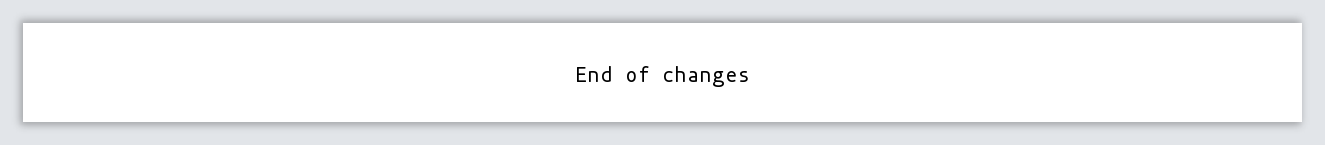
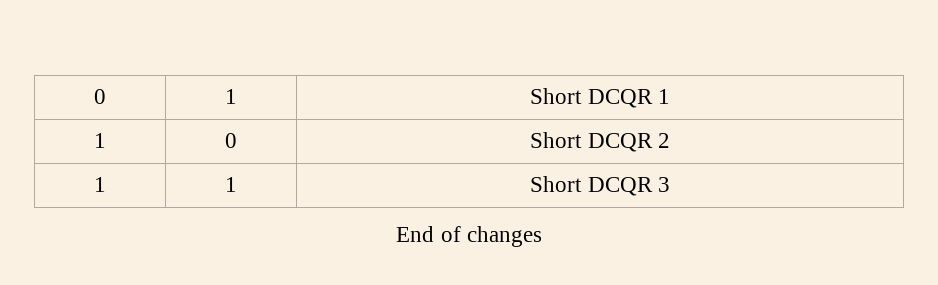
(575, 74) none -> [94,89,106,104] [225,89,237,104] [530,88,670,108] [94,133,106,148] [225,133,237,148] [530,132,670,152] [94,177,106,192] [225,177,237,192] [530,176,670,196] 0 | 1 | Short DCQR 1 // 1 | 0 | Short DCQR 2 // 1 | 1 | Short DCQR 3 //

